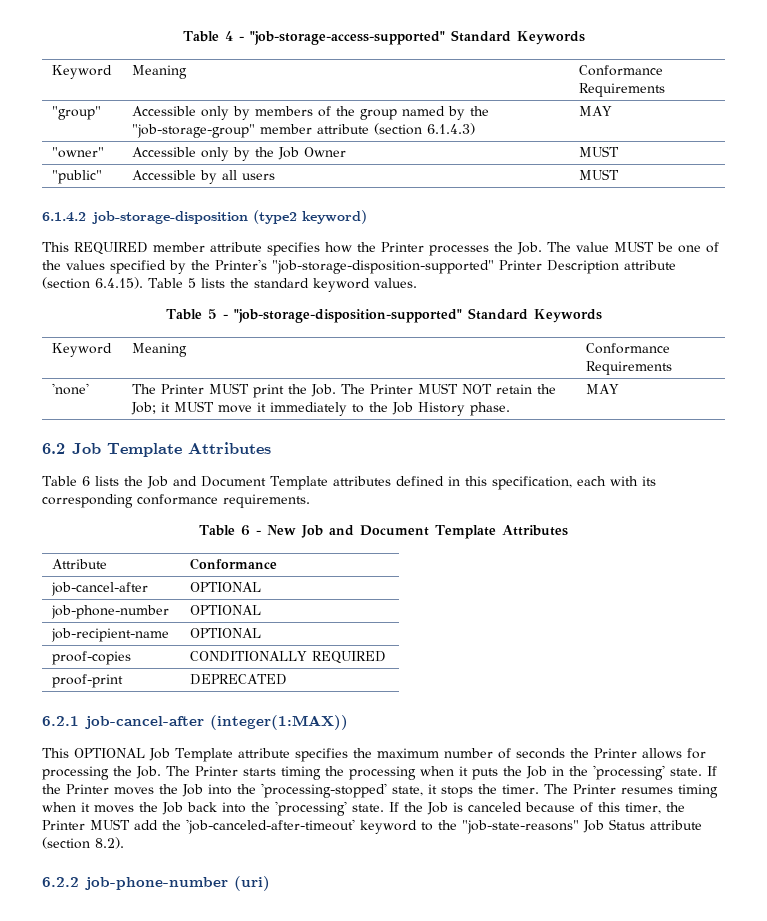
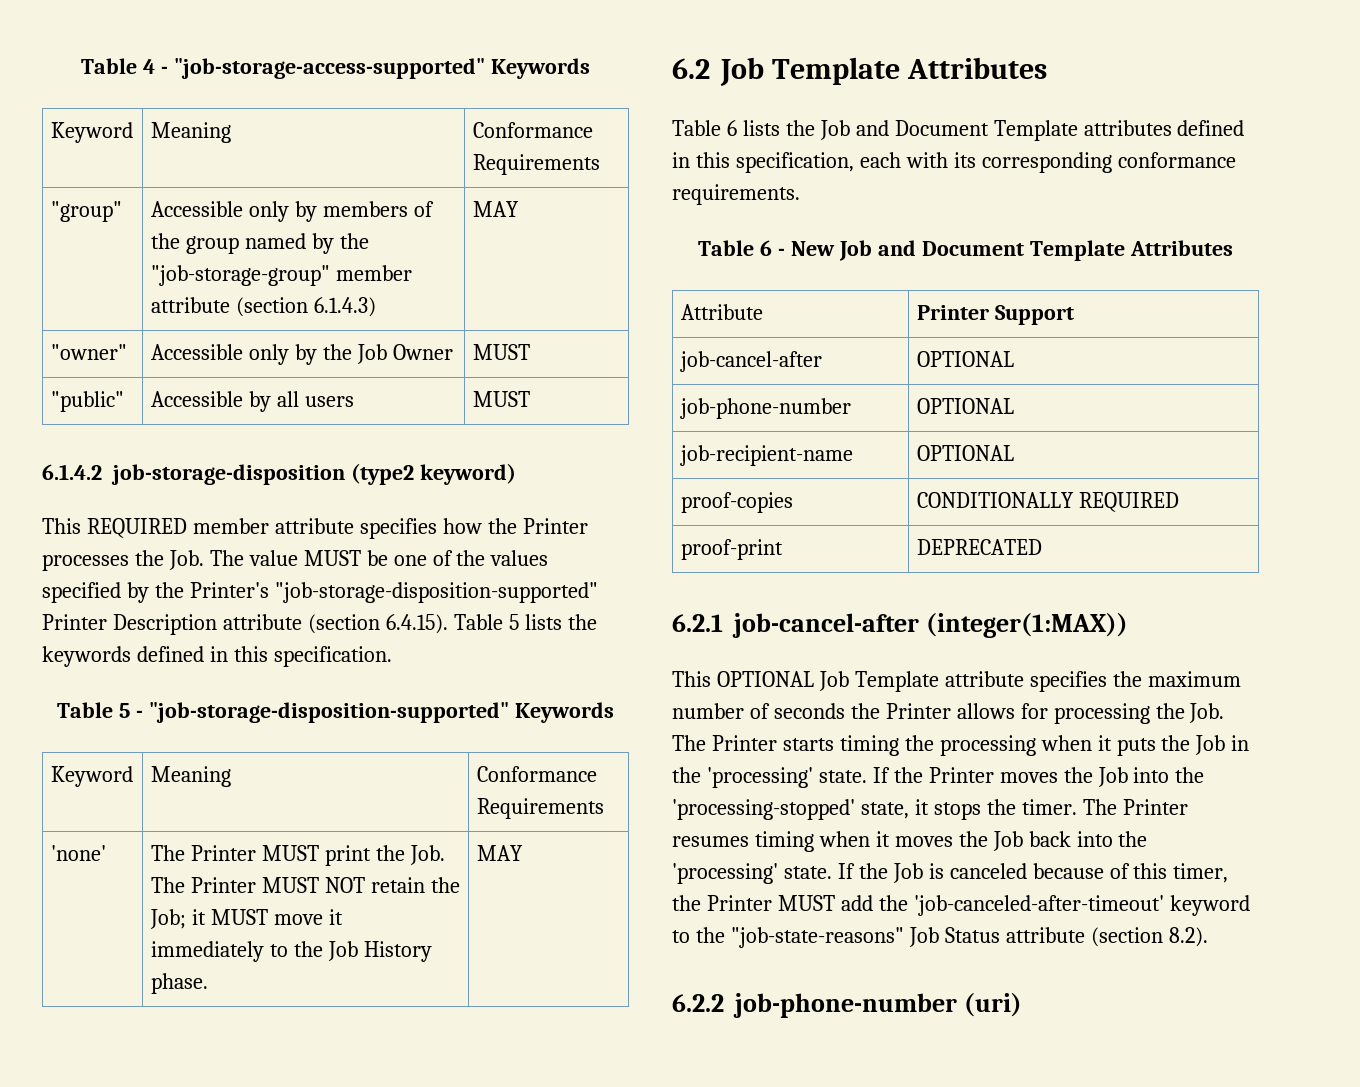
[450,30,511,42] Standard -> (485, 68) none
[253,278,417,292] standard keyword values. -> [42,646,392,667] keywords defined in this specification.
[467,308,528,320] Standard -> (509, 712) none
[190,558,278,570] Conformance -> [916,305,1074,325] Printer Support

